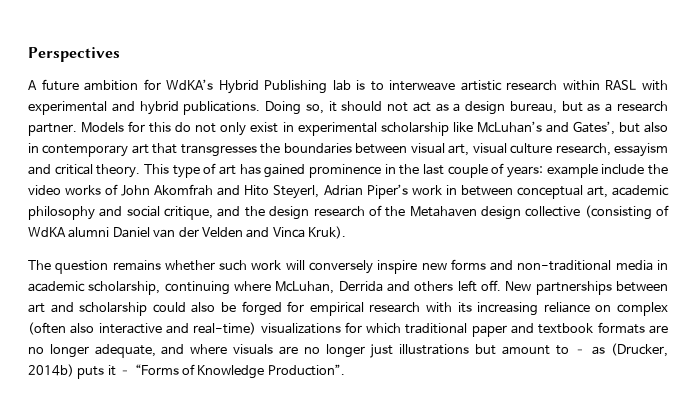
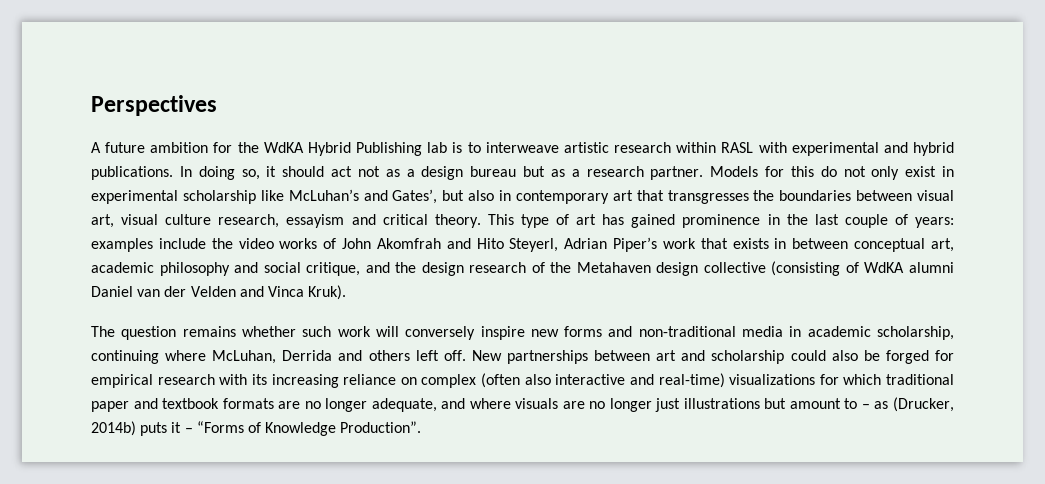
[166,79,214,90] WdKA’s -> [237,142,304,153] the WdKA
[265,101,302,115] Doing -> [179,166,235,180] In doing
[387,102,431,112] not act -> [331,166,380,177] act not
[509,101,557,114] bureau, -> [470,166,517,177] bureau
[546,164,598,178] example -> [91,238,153,252] examples
(442, 190) none -> [700,238,769,249] that exists

